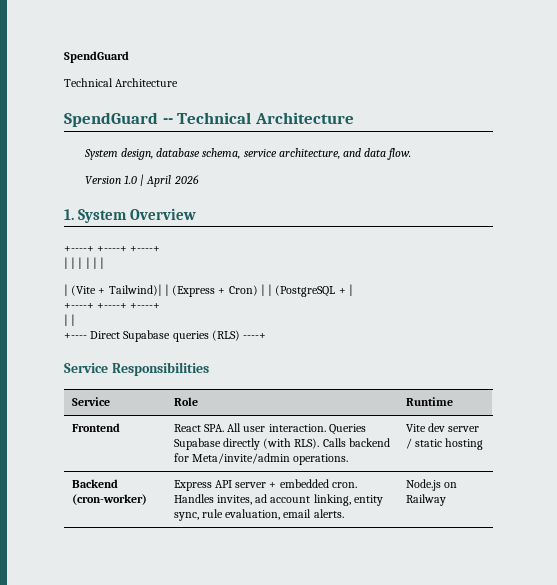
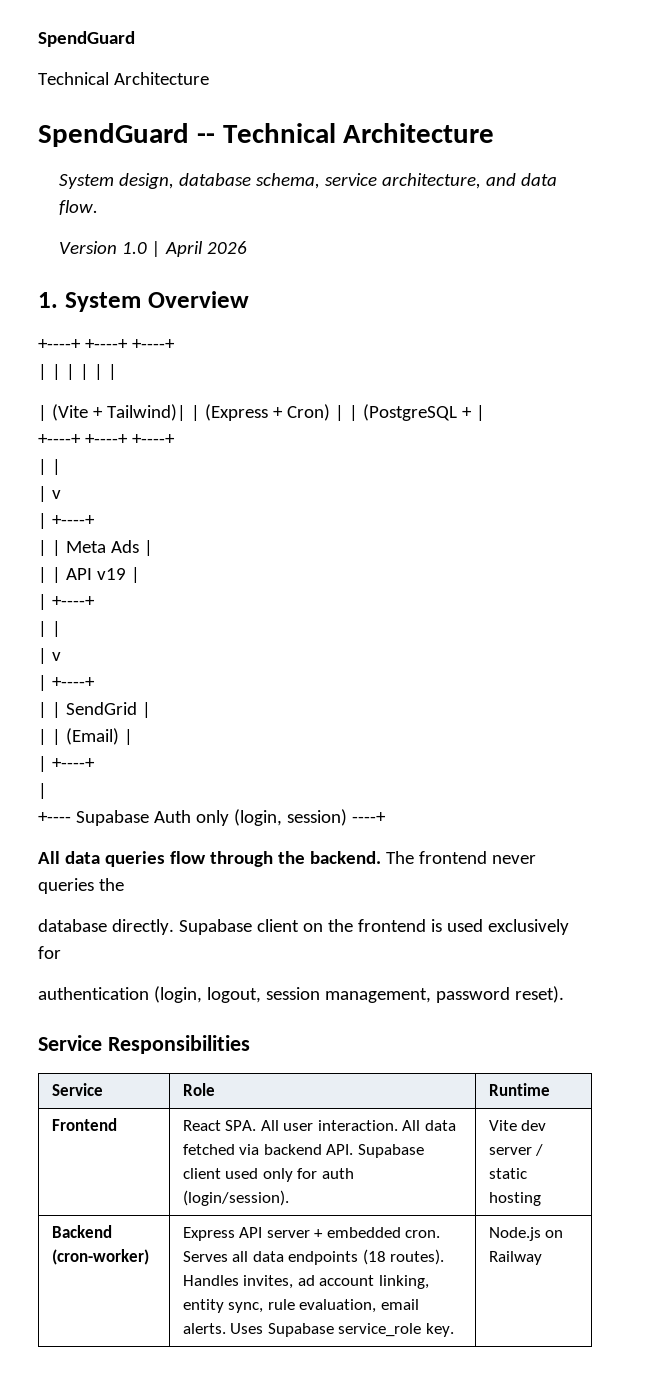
[64,330,267,342] +---- Direct Supabase queries (RLS) ----+ -> [38,486,61,502] [38,513,95,529] [38,540,153,556] [38,567,140,583] [38,594,95,610] [38,621,61,637] [38,648,61,664] [38,675,95,691] [38,702,151,718] [38,728,133,745] [38,756,95,772] [38,783,47,799] [38,809,386,826] [38,851,536,867] [38,878,124,894] [38,919,569,935] [38,946,61,959] [38,986,564,1003] | v // | +----+ // | | Meta Ads | // | | API v19 | // | +----+ // | | // | v // | +----+ // | | SendGrid | // | | (Email) | // | +----+ // | // +---- Supabase Auth only (login, session) ----+ // All data queries flow through the backend. The frontend never queries the // database directly. Supabase client on the frontend is used exclusively for // authentication (login, logout, session management, password reset).
[328,424,366,435] [173,438,390,450] [173,453,349,465] Queries Supabase directly (with RLS). Calls backend for Meta/invite/admin operations. -> [402,1120,456,1131] [182,1144,424,1158] [182,1168,354,1182] [182,1190,289,1206] All data fetched via backend API. Supabase client used only for auth (login/session).
(357, 485) none -> [182,1249,445,1265] Serves all data endpoints (18 routes).
(344, 513) none -> [230,1323,454,1337] Uses Supabase service_role key.

